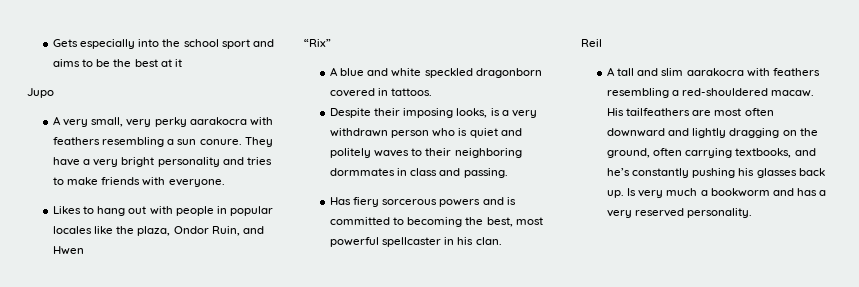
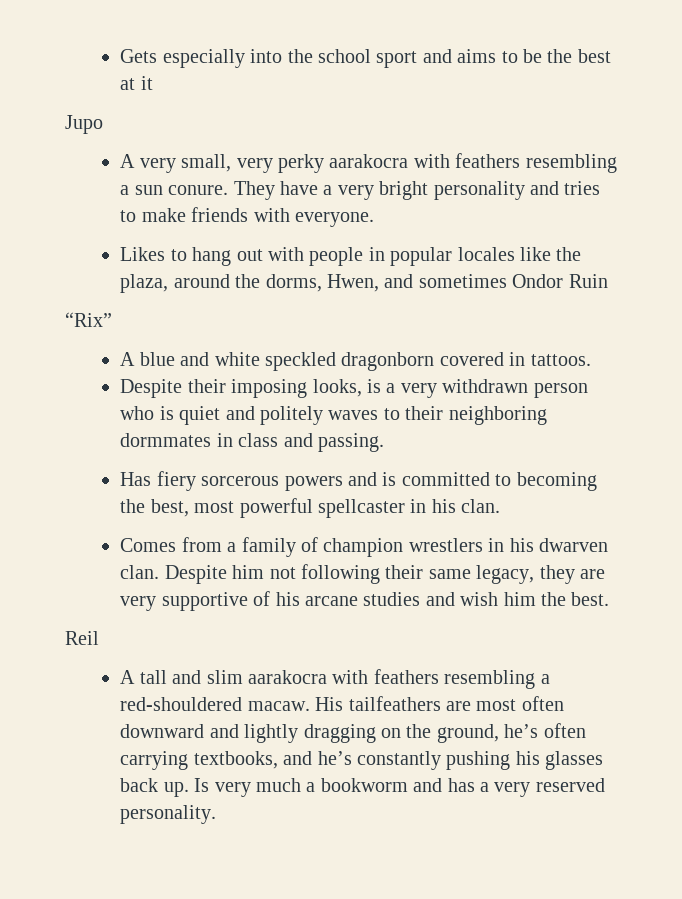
[173,226,264,236] [53,246,85,255] Ondor Ruin, and Hwen -> [173,274,608,292] around the dorms, Hwen, and sometimes Ondor Ruin
(502, 241) none -> [120,537,608,557] [120,564,605,584] [120,591,610,611] // Comes from a family of champion wrestlers in his dwarven clan. Despite him not following their same legacy, they are very supportive of his arcane studies and wish him the best.
(651, 153) none -> [504,724,539,738] he’s

